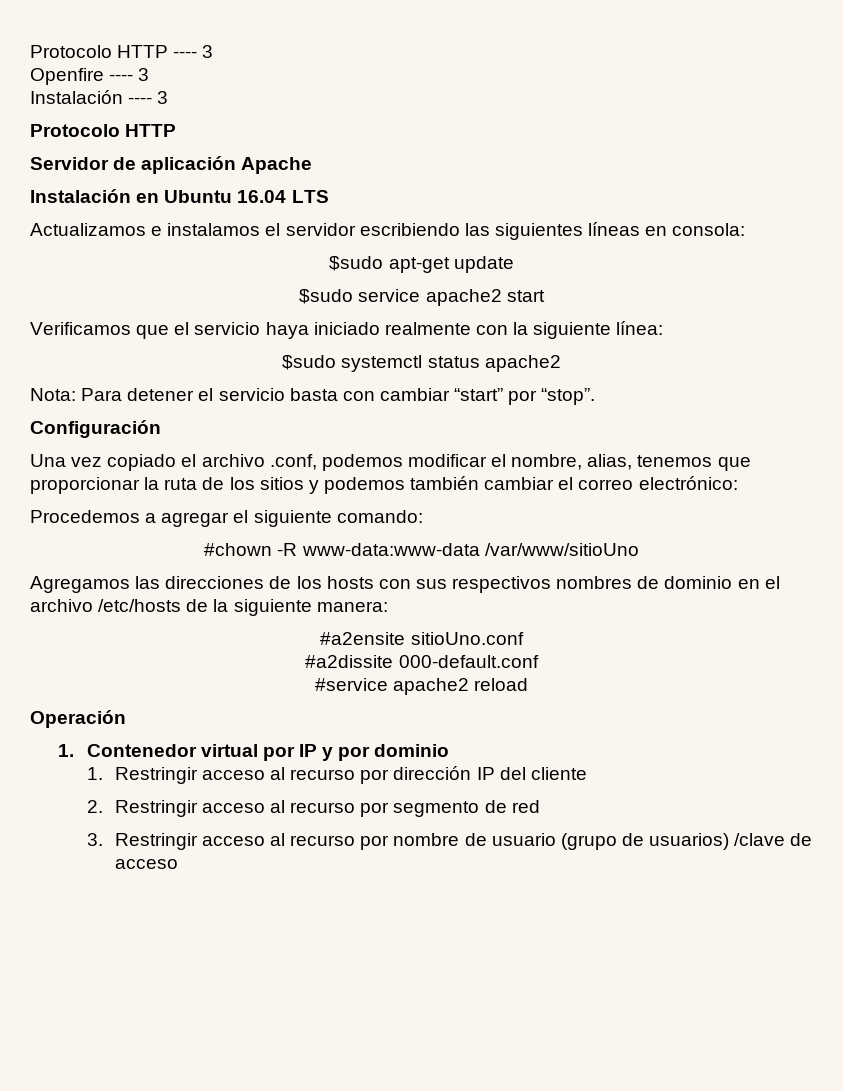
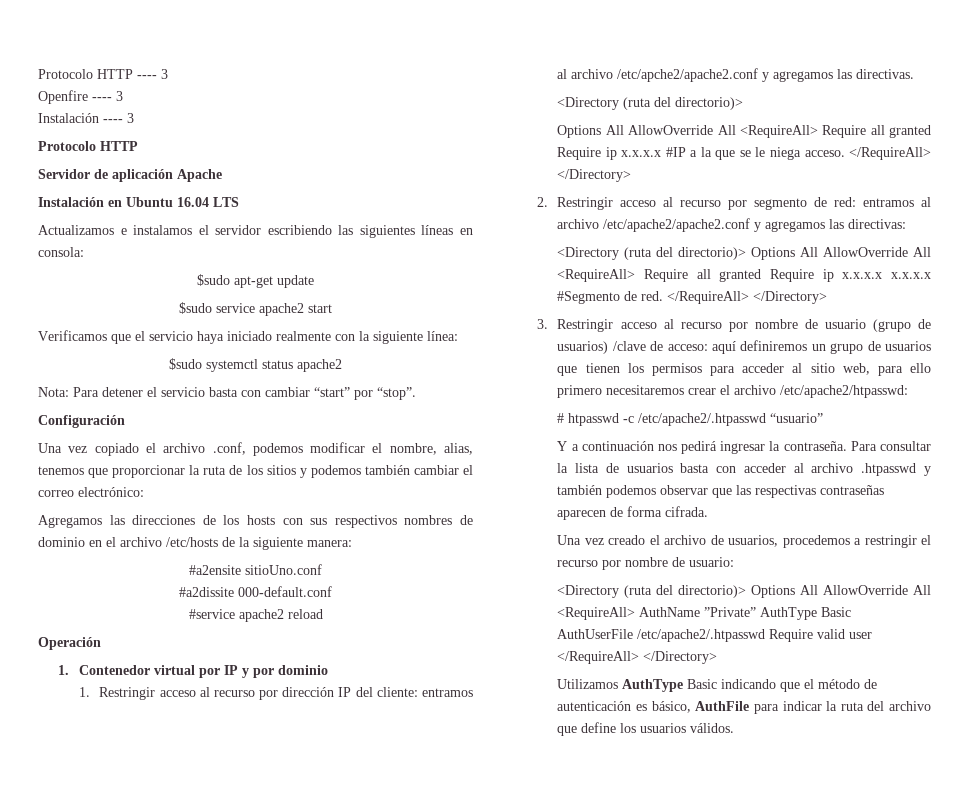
[30,510,423,527] [204,543,639,556] // Procedemos a agregar el siguiente comando: // #chown -R www-data:www-data /var/www/sitioUno -> (144, 492) none
[530,767,587,780] cliente -> [376,687,473,697] [557,68,915,82] [557,97,744,110] [557,125,931,138] [557,147,931,160] [557,169,632,182] cliente: entramos al archivo /etc/apche2/apache2.conf y agregamos las directivas. // <Directory (ruta del directorio)> // Options All AllowOverride All <RequireAll> Require all granted Require ip x.x.x.x #IP a la que se le niega acceso. </RequireAll> </Directory>
[511,800,540,813] red -> [834,197,931,207] [557,218,907,232] [557,247,931,260] [557,269,931,282] [557,291,828,304] red: entramos al archivo /etc/apache2/apache2.conf y agregamos las directivas: // <Directory (ruta del directorio)> Options All AllowOverride All <RequireAll> Require all granted Require ip x.x.x.x x.x.x.x #Segmento de red. </RequireAll> </Directory>
[114,859,178,869] acceso -> [667,340,931,354] [557,363,931,376] [557,385,909,398] [557,413,824,426] [557,441,931,454] [557,463,931,476] [557,485,885,498] [557,506,709,520] [557,535,931,548] [557,557,735,570] [557,585,931,598] [557,607,852,620] [557,629,873,642] [557,651,718,664] [557,679,878,692] [557,701,931,714] [557,722,735,736] acceso: aquí definiremos un grupo de usuarios que tienen los permisos para acceder al sitio web, para ello primero necesitaremos crear el archivo /etc/apache2/htpasswd: // # htpasswd -c /etc/apache2/.htpasswd “usuario” // Y a continuación nos pedirá ingresar la contraseña. Para consultar la lista de usuarios basta con acceder al archivo .htpasswd y también podemos observar que las respectivas contraseñas aparecen de forma cifrada. // Una vez creado el archivo de usuarios, procedemos a restringir el recurso por nombre de usuario: // <Directory (ruta del directorio)> Options All AllowOverride All <RequireAll> AuthName ”Private” AuthType Basic AuthUserFile /etc/apache2/.htpasswd Require valid user </RequireAll> </Directory> // Utilizamos AuthType Basic indicando que el método de autenticación es básico, AuthFile para indicar la ruta del archivo que define los usuarios válidos.

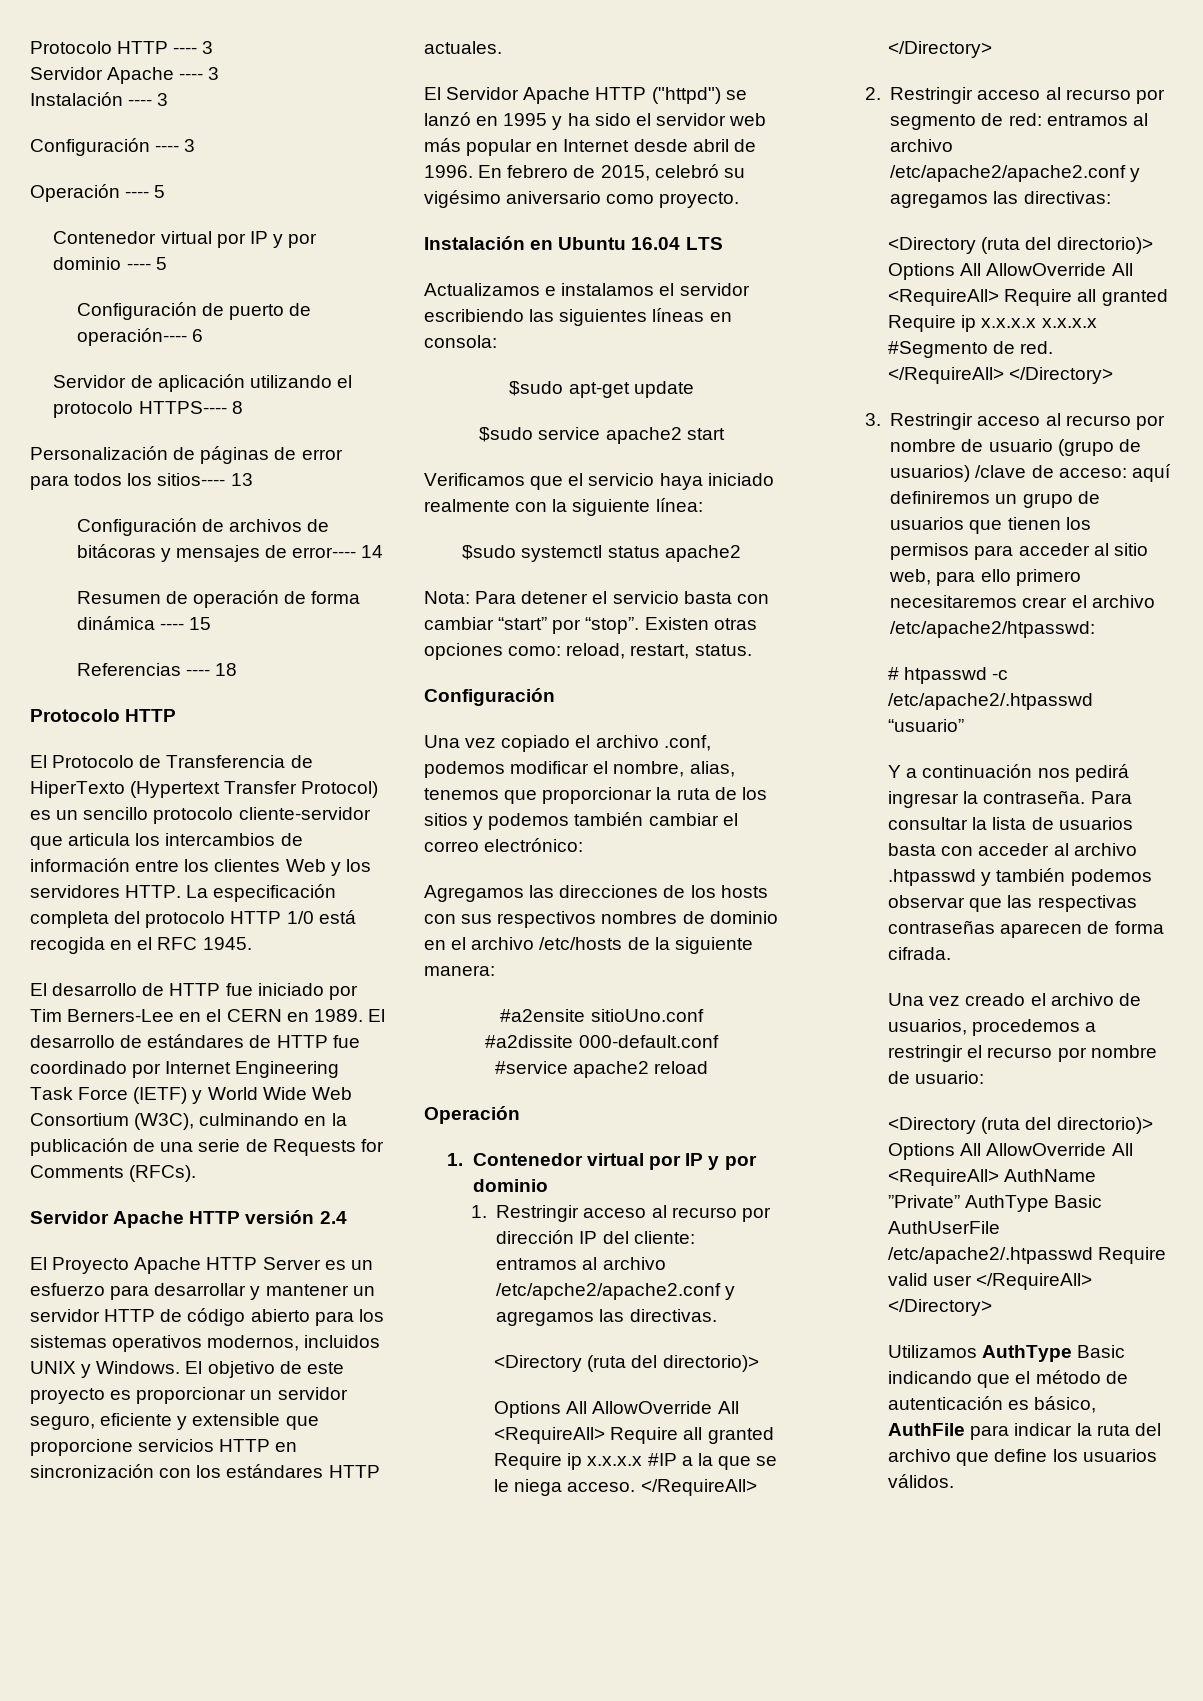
[38,90,88,104] Openfire -> [30,67,175,84] Servidor Apache
[38,141,138,151] [38,169,222,182] Protocolo HTTP // Servidor de aplicación Apache -> [30,138,196,156] [30,184,166,202] [53,231,318,248] [53,257,167,270] [76,302,312,320] [76,328,203,346] [53,374,352,392] [53,401,243,418] [30,446,343,464] [30,473,253,490] [76,518,330,536] [76,544,384,562] [76,590,361,608] [76,616,212,630] [76,663,238,676] [30,709,177,722] [30,755,313,768] [30,781,379,798] [30,807,371,824] [30,833,303,850] [30,858,371,876] [30,884,337,902] [30,910,356,928] [30,937,252,954] [30,983,358,1000] [30,1009,385,1022] [30,1034,360,1048] [30,1061,340,1078] [30,1087,352,1104] [30,1113,347,1130] [30,1138,384,1156] [30,1165,197,1182] [30,1210,347,1228] [30,1257,373,1274] [30,1283,375,1300] [30,1308,384,1326] [30,1335,381,1352] [30,1361,344,1378] [30,1387,348,1404] [30,1413,319,1430] [30,1439,298,1456] [30,1464,380,1478] [424,41,502,54] [424,87,747,104] [424,112,767,130] [424,138,756,156] [424,164,745,181] [424,190,740,208] Configuración ---- 3 // Operación ---- 5 // Contenedor virtual por IP y por dominio ---- 5 // Configuración de puerto de operación---- 6 // Servidor de aplicación utilizando el protocolo HTTPS---- 8 // Personalización de páginas de error para todos los sitios---- 13 // Configuración de archivos de bitácoras y mensajes de error---- 14 // Resumen de operación de forma dinámica ---- 15 // Referencias ---- 18 // Protocolo HTTP // El Protocolo de Transferencia de HiperTexto (Hypertext Transfer Protocol) es un sencillo protocolo cliente-servidor que articula los intercambios de información entre los clientes Web y los servidores HTTP. La especificación completa del protocolo HTTP 1/0 está recogida en el RFC 1945. // El desarrollo de HTTP fue iniciado por Tim Berners-Lee en el CERN en 1989. El desarrollo de estándares de HTTP fue coordinado por Internet Engineering Task Force (IETF) y World Wide Web Consortium (W3C), culminando en la publicación de una serie de Requests for Comments (RFCs). // Servidor Apache HTTP versión 2.4 // El Proyecto Apache HTTP Server es un esfuerzo para desarrollar y mantener un servidor HTTP de código abierto para los sistemas operativos modernos, incluidos UNIX y Windows. El objetivo de este proyecto es proporcionar un servidor seguro, eficiente y extensible que proporcione servicios HTTP en sincronización con los estándares HTTP actuales. // El Servidor Apache HTTP ("httpd") se lanzó en 1995 y ha sido el servidor web más popular en Internet desde abril de 1996. En febrero de 2015, celebró su vigésimo aniversario como proyecto.
(416, 393) none -> [644,617,757,630] [424,643,752,660] Existen otras opciones como: reload, restart, status.

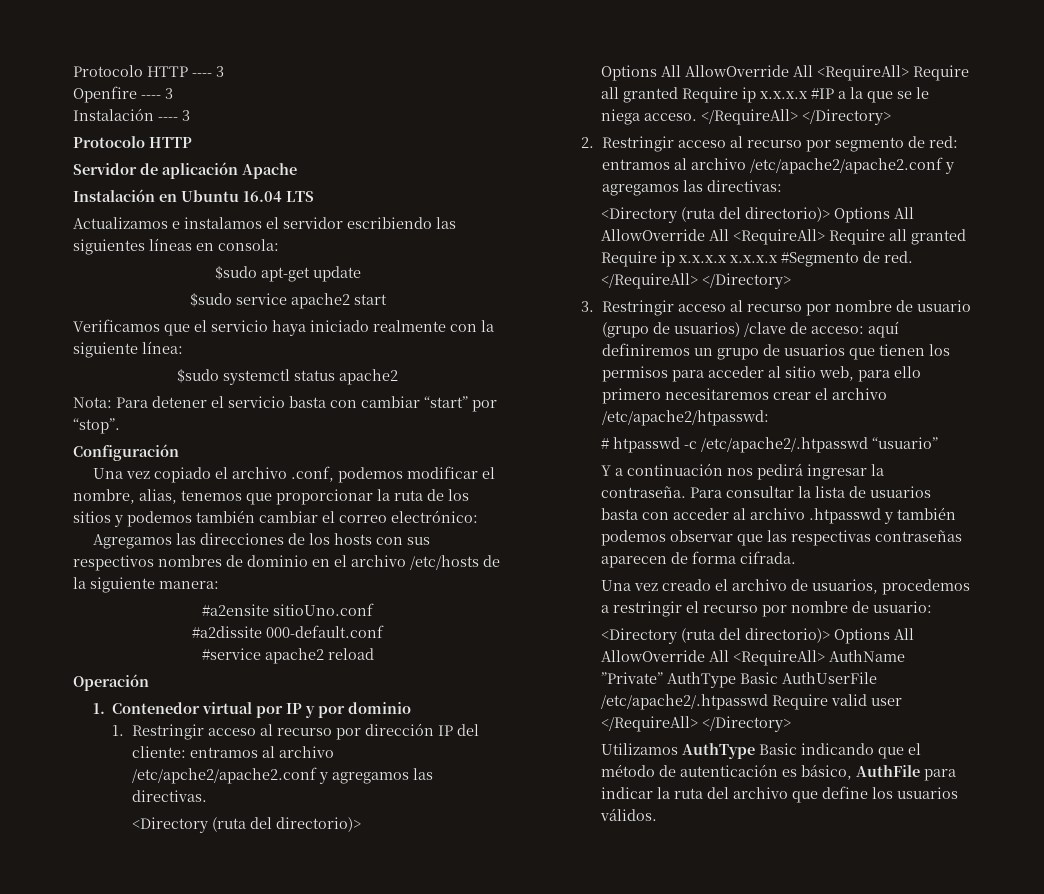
[30,67,175,84] Servidor Apache -> [73,86,137,103] Openfire
[30,138,196,156] [30,184,166,202] [53,231,318,248] [53,257,167,270] [76,302,312,320] [76,328,203,346] [53,374,352,392] [53,401,243,418] [30,446,343,464] [30,473,253,490] [76,518,330,536] [76,544,384,562] [76,590,361,608] [76,616,212,630] [76,663,238,676] [30,709,177,722] [30,755,313,768] [30,781,379,798] [30,807,371,824] [30,833,303,850] [30,858,371,876] [30,884,337,902] [30,910,356,928] [30,937,252,954] [30,983,358,1000] [30,1009,385,1022] [30,1034,360,1048] [30,1061,340,1078] [30,1087,352,1104] [30,1113,347,1130] [30,1138,384,1156] [30,1165,197,1182] [30,1210,347,1228] [30,1257,373,1274] [30,1283,375,1300] [30,1308,384,1326] [30,1335,381,1352] [30,1361,344,1378] [30,1387,348,1404] [30,1413,319,1430] [30,1439,298,1456] [30,1464,380,1478] [424,41,502,54] [424,87,747,104] [424,112,767,130] [424,138,756,156] [424,164,745,181] [424,190,740,208] Configuración ---- 3 // Operación ---- 5 // Contenedor virtual por IP y por dominio ---- 5 // Configuración de puerto de operación---- 6 // Servidor de aplicación utilizando el protocolo HTTPS---- 8 // Personalización de páginas de error para todos los sitios---- 13 // Configuración de archivos de bitácoras y mensajes de error---- 14 // Resumen de operación de forma dinámica ---- 15 // Referencias ---- 18 // Protocolo HTTP // El Protocolo de Transferencia de HiperTexto (Hypertext Transfer Protocol) es un sencillo protocolo cliente-servidor que articula los intercambios de información entre los clientes Web y los servidores HTTP. La especificación completa del protocolo HTTP 1/0 está recogida en el RFC 1945. // El desarrollo de HTTP fue iniciado por Tim Berners-Lee en el CERN en 1989. El desarrollo de estándares de HTTP fue coordinado por Internet Engineering Task Force (IETF) y World Wide Web Consortium (W3C), culminando en la publicación de una serie de Requests for Comments (RFCs). // Servidor Apache HTTP versión 2.4 // El Proyecto Apache HTTP Server es un esfuerzo para desarrollar y mantener un servidor HTTP de código abierto para los sistemas operativos modernos, incluidos UNIX y Windows. El objetivo de este proyecto es proporcionar un servidor seguro, eficiente y extensible que proporcione servicios HTTP en sincronización con los estándares HTTP actuales. // El Servidor Apache HTTP ("httpd") se lanzó en 1995 y ha sido el servidor web más popular en Internet desde abril de 1996. En febrero de 2015, celebró su vigésimo aniversario como proyecto. -> [73,136,192,148] [73,162,297,179] Protocolo HTTP // Servidor de aplicación Apache
[644,617,757,630] [424,643,752,660] Existen otras opciones como: reload, restart, status. -> (120, 426) none

